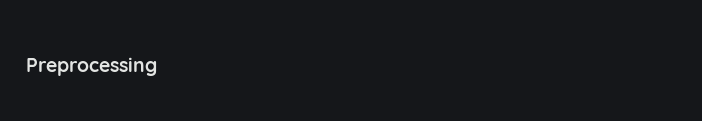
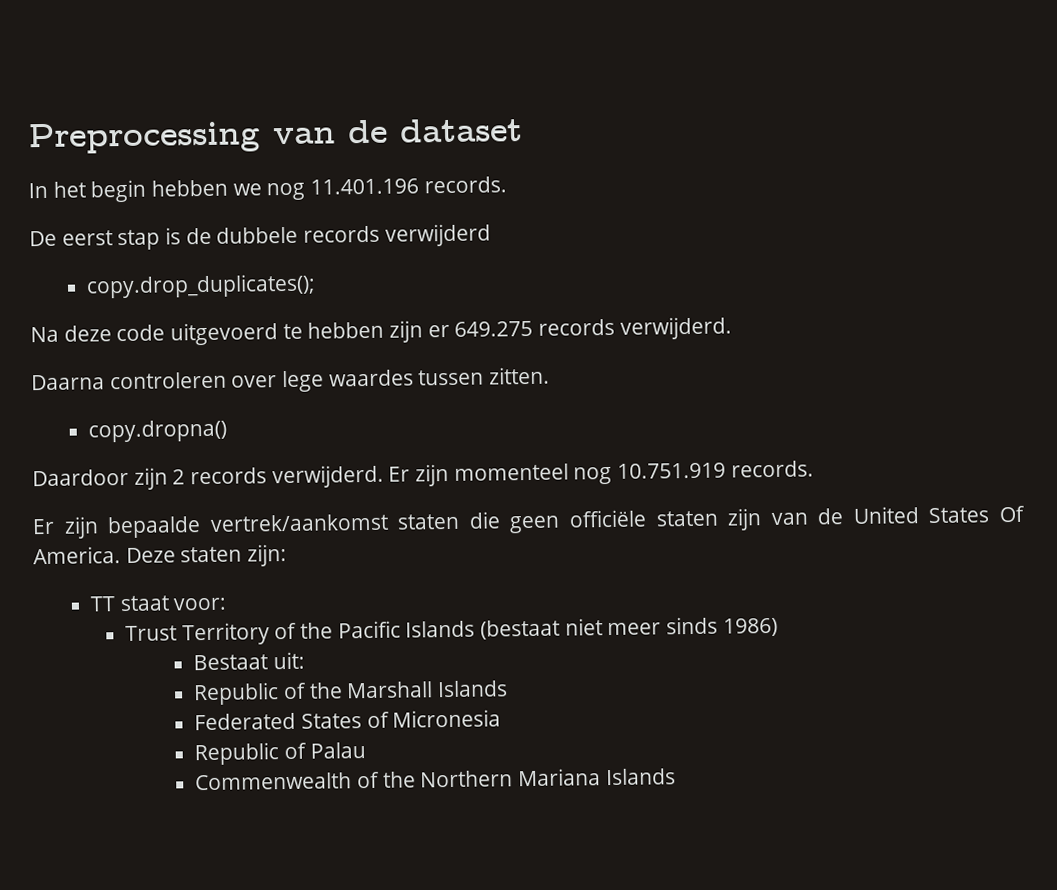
(157, 66) none -> [273,118,523,145] [28,176,507,203] [29,223,491,251] [86,273,317,299] [30,316,732,346] [31,366,551,393] [88,419,228,443] [32,460,814,490] [32,505,1025,539] [33,543,288,567] [90,595,228,612] [125,616,778,646] [193,651,305,671] [193,680,508,706] [194,709,502,731] [194,742,366,766] [195,768,676,791] van de dataset // In het begin hebben we nog 11.401.196 records. // De eerst stap is de dubbele records verwijderd // copy.drop_duplicates(); // Na deze code uitgevoerd te hebben zijn er 649.275 records verwijderd. // Daarna controleren over lege waardes tussen zitten. // copy.dropna() // Daardoor zijn 2 records verwijderd. Er zijn momenteel nog 10.751.919 records. // Er zijn bepaalde vertrek/aankomst staten die geen officiële staten zijn van de United States Of America. Deze staten zijn: // TT staat voor: // Trust Territory of the Pacific Islands (bestaat niet meer sinds 1986) // Bestaat uit: // Republic of the Marshall Islands // Federated States of Micronesia // Republic of Palau // Commenwealth of the Northern Mariana Islands

